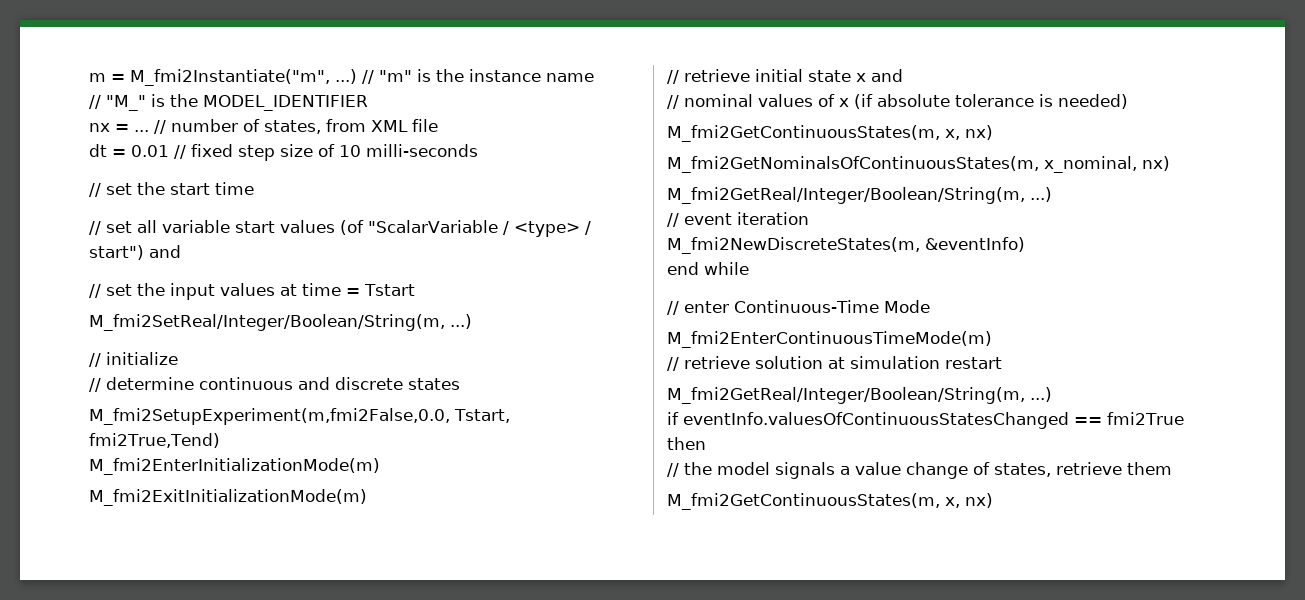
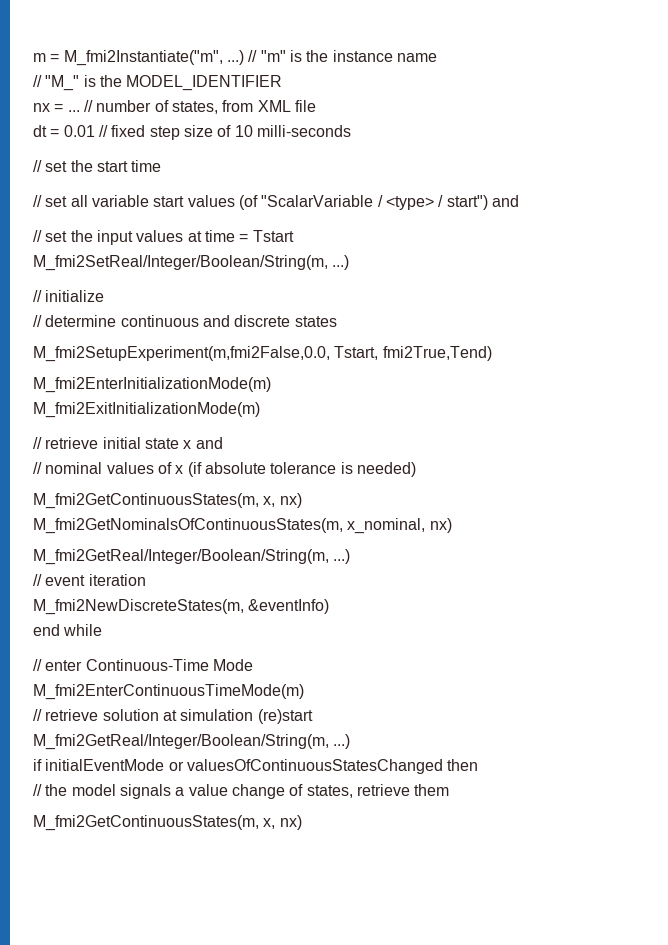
[945,357,1002,369] restart -> [257,709,313,724] (re)start
[683,412,1184,429] eventInfo.valuesOfContinuousStatesChanged == fmi2True -> [45,759,443,774] initialEventMode or valuesOfContinuousStatesChanged

